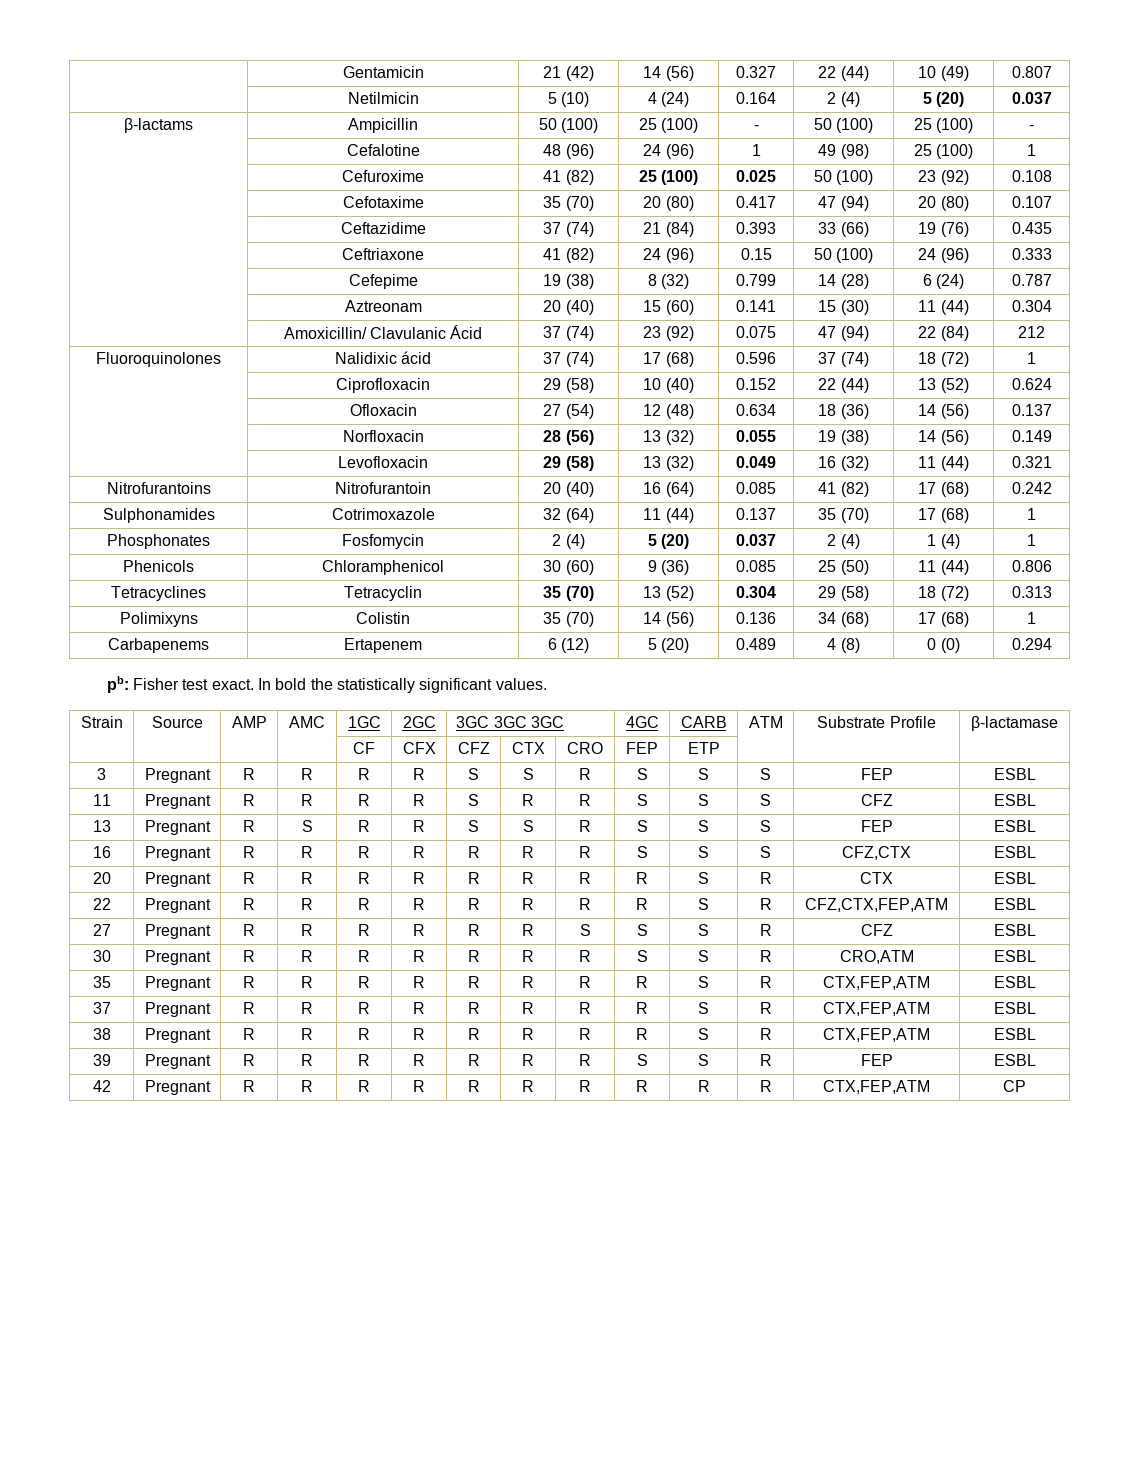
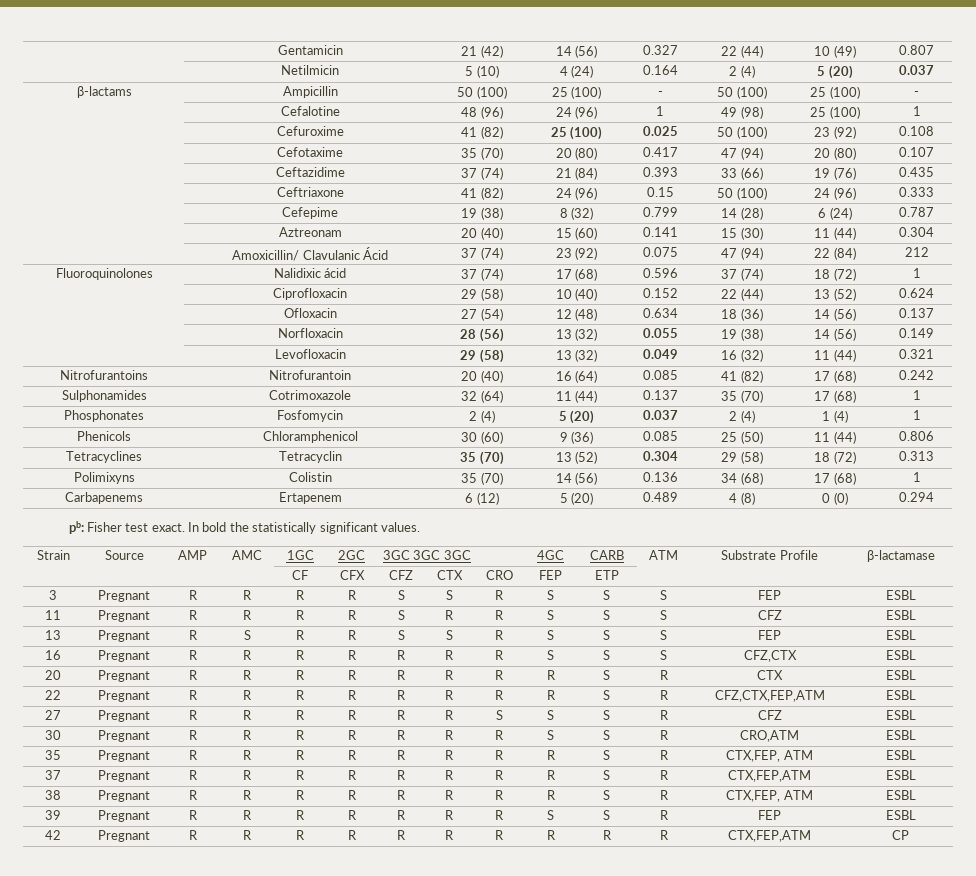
[823,976,930,990] CTX,FEP,ATM -> [726,750,813,762] CTX,FEP, ATM
[823,1028,930,1042] CTX,FEP,ATM -> [726,790,813,802] CTX,FEP, ATM

